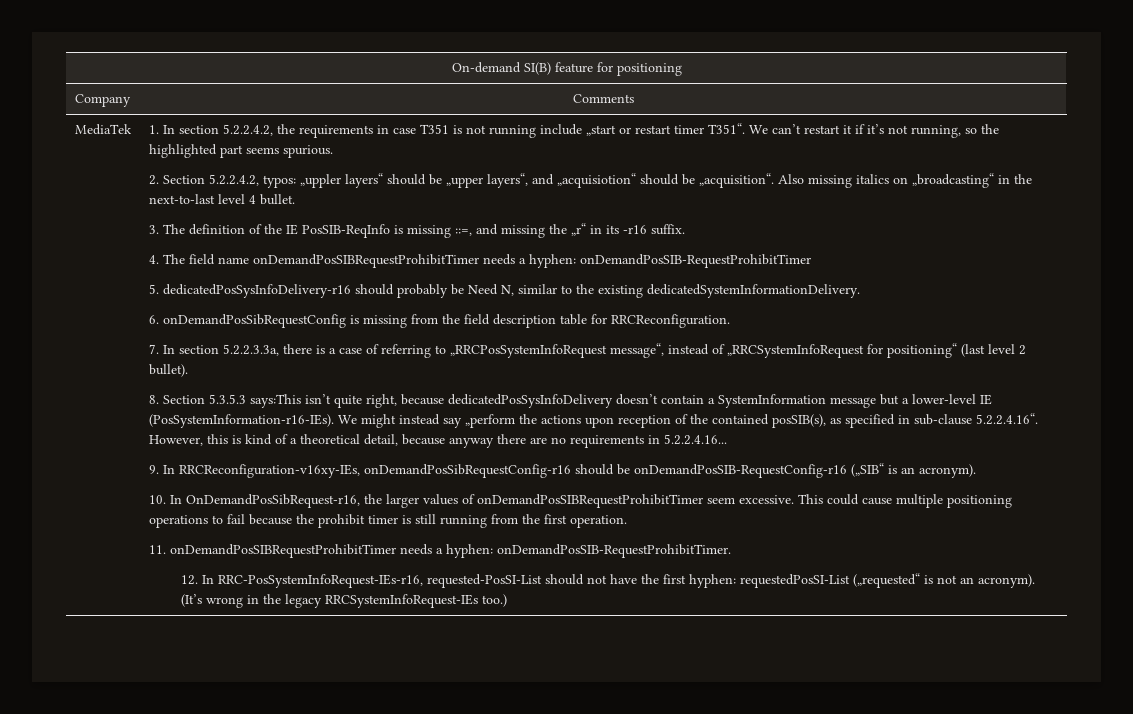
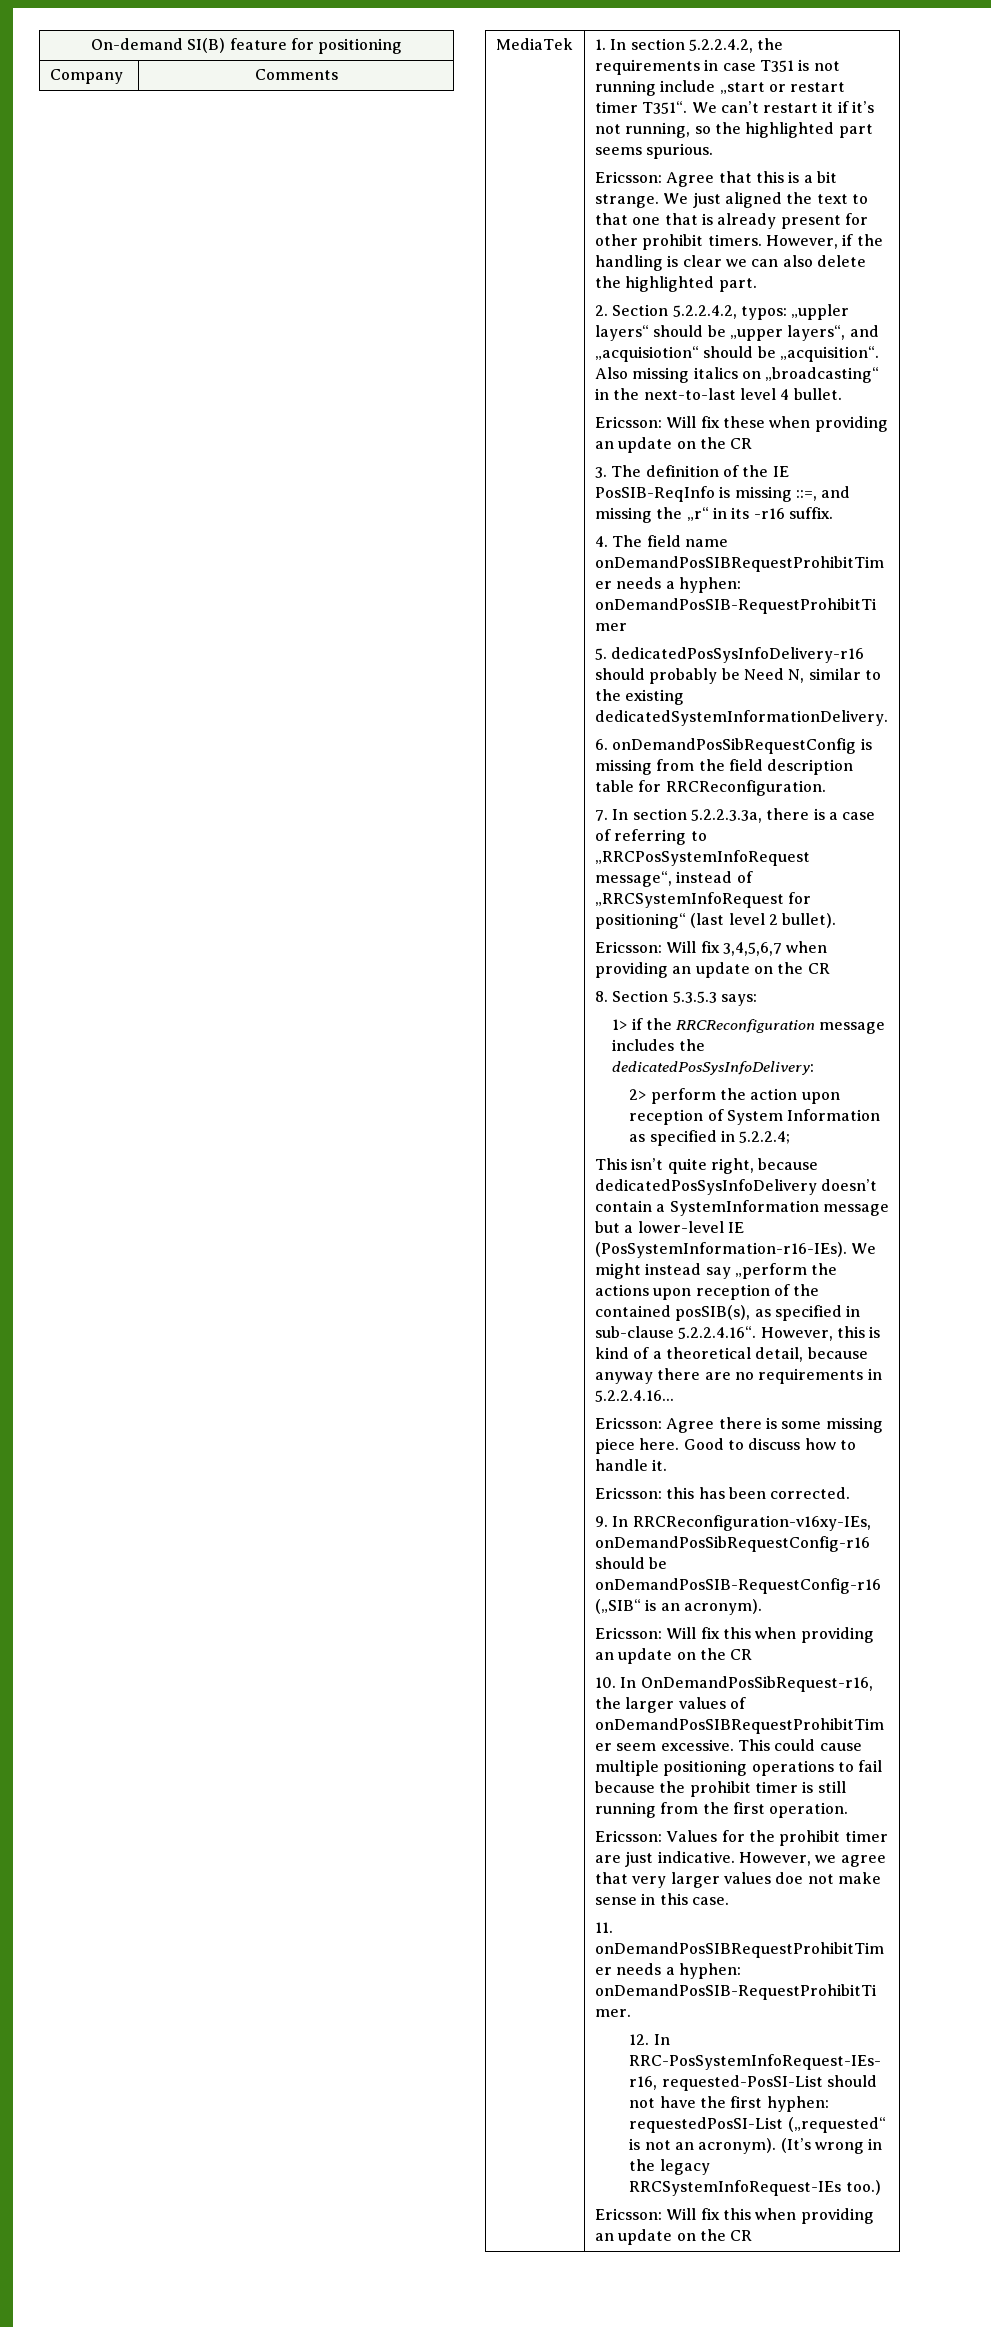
(333, 151) none -> [594,171,837,187] [594,192,868,208] [594,213,868,229] [594,234,883,250] [594,255,866,271] [594,276,757,292] // Ericsson: Agree that this is a bit strange. We just aligned the text to that one that is already present for other prohibit timers. However, if the handling is clear we can also delete the highlighted part.
(295, 199) none -> [594,416,888,432] [594,437,753,453] // Ericsson: Will fix these when providing an update on the CR
[148,394,301,408] 8. Section 5.3.5.3 says:This -> [594,941,828,956] [594,962,830,978] [594,990,757,1006] [612,1018,886,1034] [612,1039,705,1051] [612,1061,815,1075] [629,1088,840,1104] [629,1109,881,1125] [629,1130,791,1146] [594,1158,627,1170] Ericsson: Will fix 3,4,5,6,7 when providing an update on the CR // 8. Section 5.3.5.3 says: // 1> if the RRCReconfiguration message includes the dedicatedPosSysInfoDelivery: // 2> perform the action upon reception of System Information as specified in 5.2.2.4; // This
(727, 439) none -> [594,1417,883,1433] [594,1438,856,1454] [594,1459,668,1471] [594,1487,851,1499] // Ericsson: Agree there is some missing piece here. Good to discuss how to handle it. // Ericsson: this has been corrected.
(976, 471) none -> [594,1627,874,1643] [594,1648,753,1664] // Ericsson: Will fix this when providing an update on the CR
(627, 521) none -> [594,1830,888,1846] [594,1851,886,1867] [594,1872,881,1888] [594,1893,729,1905] // Ericsson: Values for the prohibit timer are just indicative. However, we agree that very larger values doe not make sense in this case.
(508, 600) none -> [594,2208,874,2224] [594,2229,753,2245] // Ericsson: Will fix this when providing an update on the CR

